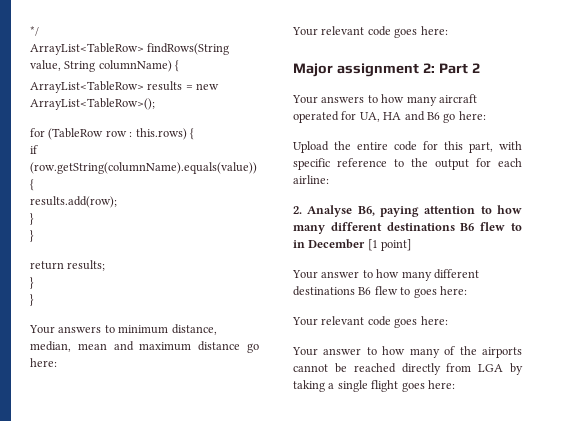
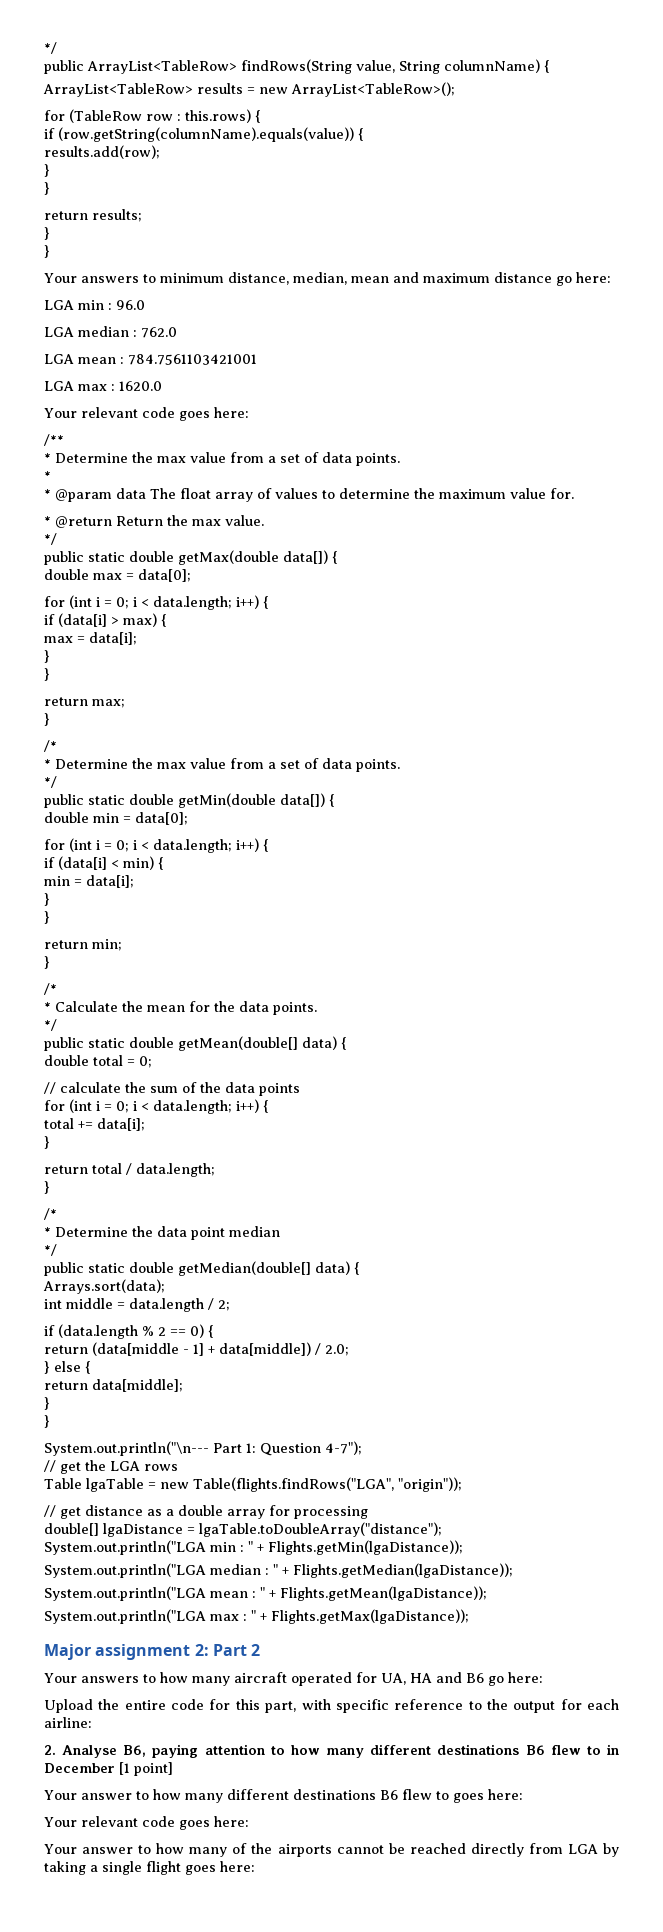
[30,26,39,36] */ // -> [44,42,57,54] [44,60,84,74] */ // public
[292,26,448,38] // Your relevant code goes here: -> [44,300,145,310] [44,326,177,338] [44,354,257,365] [44,381,162,391] [44,407,249,421] [44,434,64,446] [44,452,400,466] [44,471,51,481] [44,488,574,502] [44,515,264,528] [44,533,57,545] [44,550,338,565] [44,569,191,582] [44,595,269,610] [44,613,167,627] [44,632,137,645] [44,650,50,663] [44,668,50,681] [44,697,125,708] [44,713,50,726] [44,740,57,752] [44,758,400,772] [44,776,57,788] [44,793,335,808] [44,812,188,825] [44,838,269,853] [44,856,164,870] [44,875,134,888] [44,893,50,906] [44,911,50,924] [44,939,122,951] [44,956,50,969] [44,983,57,995] [44,1001,317,1015] [44,1019,57,1031] [44,1036,347,1051] [44,1055,152,1068] [44,1082,300,1096] [44,1099,269,1114] [44,1118,145,1131] [44,1136,50,1149] [44,1163,215,1177] [44,1181,50,1194] [44,1208,57,1220] [44,1226,280,1240] [44,1244,57,1256] [44,1261,360,1276] [43,1279,165,1294] [44,1298,230,1312] [44,1324,214,1339] [44,1342,349,1356] [44,1361,91,1374] [44,1379,183,1392] [44,1397,50,1410] [44,1415,50,1428] [44,1441,362,1456] [44,1460,178,1474] [44,1477,462,1492] [44,1505,368,1519] [44,1522,442,1537] [44,1540,463,1555] [44,1563,513,1578] [44,1586,487,1601] [44,1609,469,1624] // LGA min : 96.0 // LGA median : 762.0 // LGA mean : 784.7561103421001 // LGA max : 1620.0 // Your relevant code goes here: // /** // * Determine the max value from a set of data points. // * // * @param data The float array of values to determine the maximum value for. // * @return Return the max value. // */ // public static double getMax(double data[]) { // double max = data[0]; // for (int i = 0; i < data.length; i++) { // if (data[i] > max) { // max = data[i]; // } // } // return max; // } // /* // * Determine the max value from a set of data points. // */ // public static double getMin(double data[]) { // double min = data[0]; // for (int i = 0; i < data.length; i++) { // if (data[i] < min) { // min = data[i]; // } // } // return min; // } // /* // * Calculate the mean for the data points. // */ // public static double getMean(double[] data) { // double total = 0; // // calculate the sum of the data points // for (int i = 0; i < data.length; i++) { // total += data[i]; // } // return total / data.length; // } // /* // * Determine the data point median // */ // public static double getMedian(double[] data) { // Arrays.sort(data); // int middle = data.length / 2; // if (data.length % 2 == 0) { // return (data[middle - 1] + data[middle]) / 2.0; // } else { // return data[middle]; // } // } // System.out.println("\n--- Part 1: Question 4-7"); // // get the LGA rows // Table lgaTable = new Table(flights.findRows("LGA", "origin")); // // get distance as a double array for processing // double[] lgaDistance = lgaTable.toDoubleArray("distance"); // System.out.println("LGA min : " + Flights.getMin(lgaDistance)); // System.out.println("LGA median : " + Flights.getMedian(lgaDistance)); // System.out.println("LGA mean : " + Flights.getMean(lgaDistance)); // System.out.println("LGA max : " + Flights.getMax(lgaDistance));

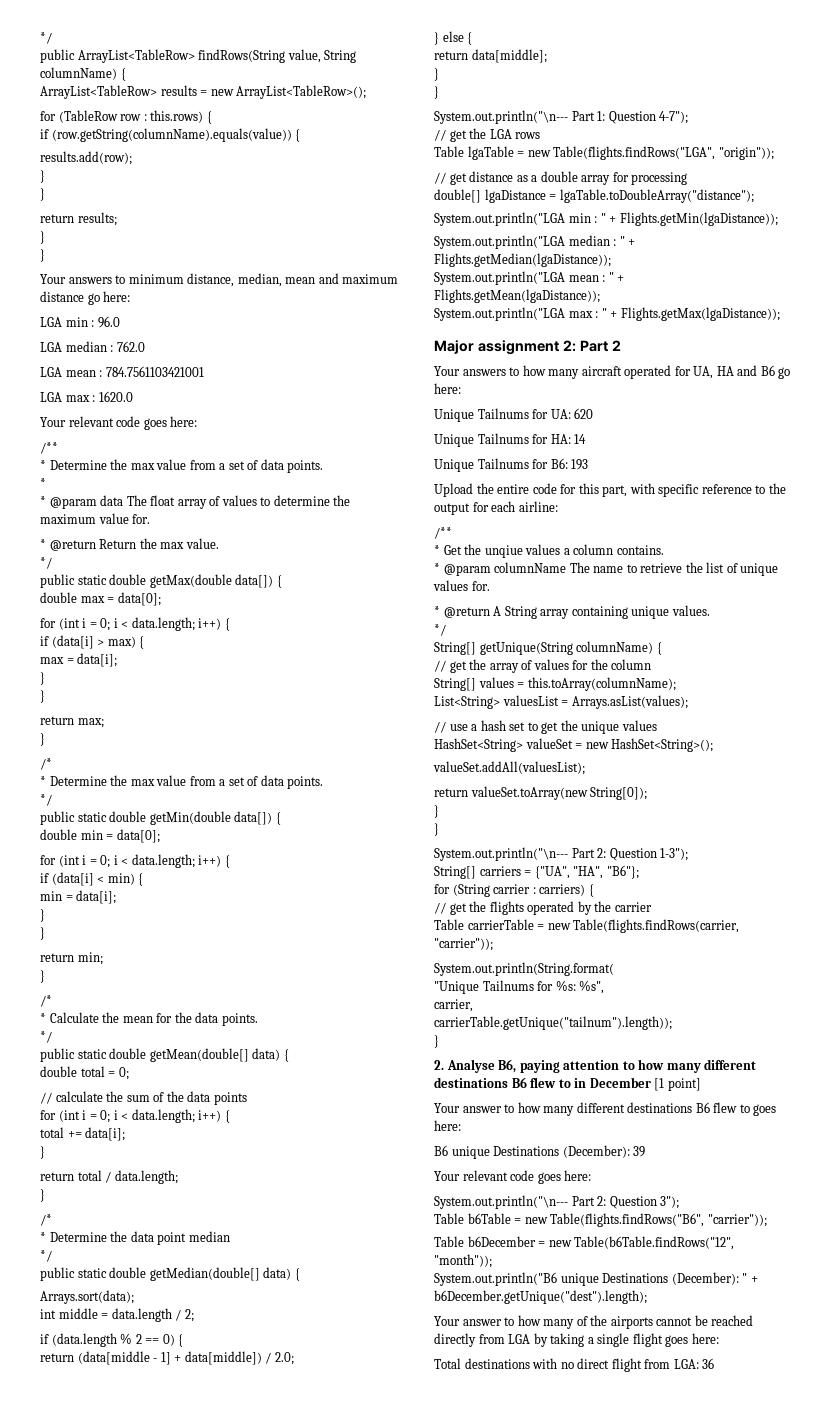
(543, 1677) none -> [434,408,594,422] [434,433,587,447] [434,458,589,472] // Unique Tailnums for UA: 620 // Unique Tailnums for HA: 14 // Unique Tailnums for B6: 193
(92, 1722) none -> [434,527,452,539] [434,544,664,558] [434,562,779,576] [433,580,490,591] [434,605,710,619] [434,624,446,636] [434,641,662,655] [434,659,652,673] [434,677,676,691] [434,695,688,709] [434,720,657,734] [434,738,714,752] [433,761,585,775] [434,786,648,800] [434,805,439,818] [434,823,439,836] [434,847,689,861] [434,865,639,879] [434,884,594,897] [434,901,652,915] [434,919,740,933] [434,938,493,951] [434,962,614,976] [434,980,605,994] [434,999,473,1012] [434,1016,672,1030] [434,1035,439,1048] // /** // * Get the unqiue values a column contains. // * @param columnName The name to retrieve the list of unique values for. // * @return A String array containing unique values. // */ // String[] getUnique(String columnName) { // // get the array of values for the column // String[] values = this.toArray(columnName); // List<String> valuesList = Arrays.asList(values); // // use a hash set to get the unique values // HashSet<String> valueSet = new HashSet<String>(); // valueSet.addAll(valuesList); // return valueSet.toArray(new String[0]); // } // } // System.out.println("\n--- Part 2: Question 1-3"); // String[] carriers = {"UA", "HA", "B6"}; // for (String carrier : carriers) { // // get the flights operated by the carrier // Table carrierTable = new Table(flights.findRows(carrier, "carrier")); // System.out.println(String.format( // "Unique Tailnums for %s: %s", // carrier, // carrierTable.getUnique("tailnum").length)); // }
[44,1816,249,1830] // Your relevant code goes here: -> [434,1145,646,1159] [434,1170,592,1184] [434,1195,680,1209] [434,1213,767,1227] [434,1236,735,1250] [434,1254,492,1268] [434,1272,758,1286] [434,1290,647,1304] // B6 unique Destinations (December): 39 // Your relevant code goes here: // System.out.println("\n--- Part 2: Question 3"); // Table b6Table = new Table(flights.findRows("B6", "carrier")); // Table b6December = new Table(b6Table.findRows("12", "month")); // System.out.println("B6 unique Destinations (December): " + b6December.getUnique("dest").length);
(255, 1866) none -> [434,1358,715,1372] // Total destinations with no direct flight from LGA: 36

